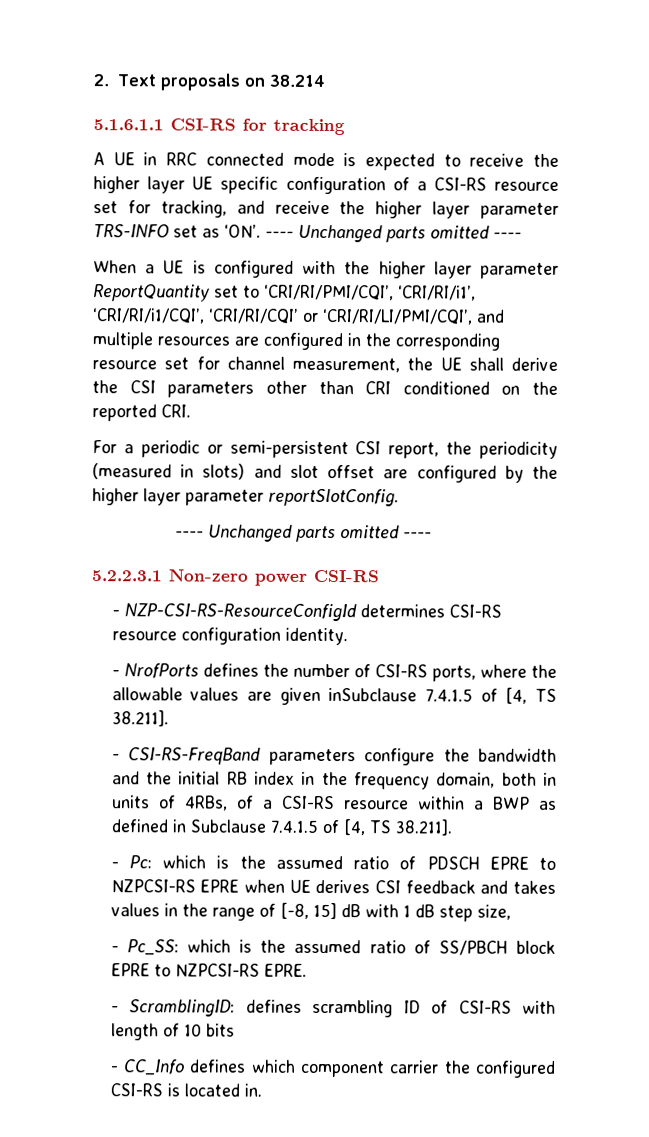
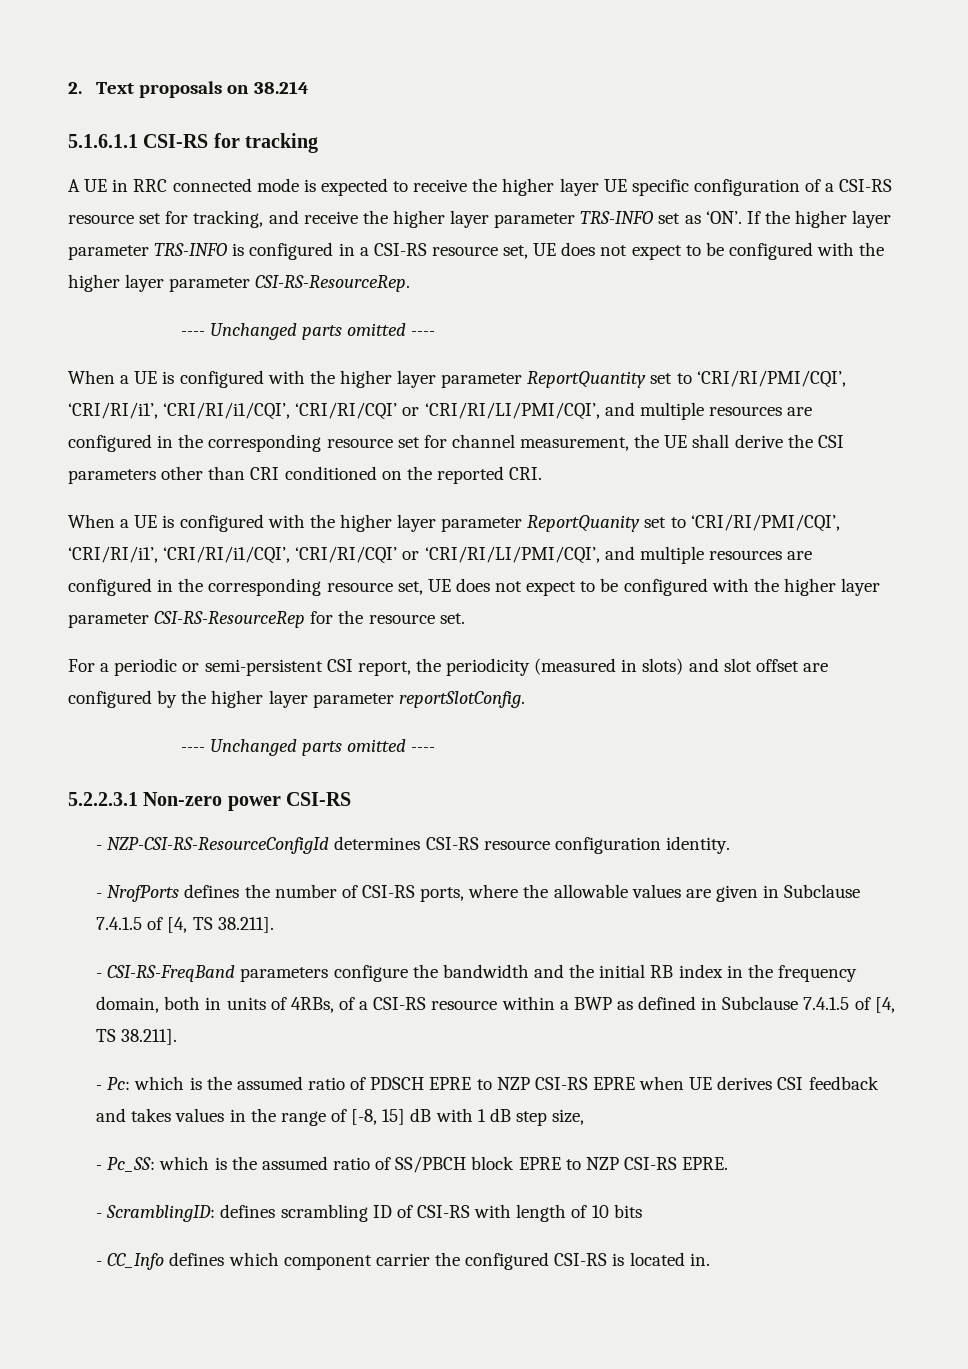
(261, 231) none -> [746,210,892,228] [68,242,885,260] [68,274,411,292] If the higher layer parameter TRS-INFO is configured in a CSI-RS resource set, UE does not expect to be configured with the higher layer parameter CSI-RS-ResourceRep. //
(191, 411) none -> [68,514,840,532] [68,546,813,564] [68,578,881,596] [68,610,465,628] // When a UE is configured with the higher layer parameter ReportQuanity set to ‘CRI/RI/PMI/CQI’, ‘CRI/RI/i1’, ‘CRI/RI/i1/CQI’, ‘CRI/RI/CQI’ or ‘CRI/RI/LI/PMI/CQI’, and multiple resources are configured in the corresponding resource set, UE does not expect to be configured with the higher layer parameter CSI-RS-ResourceRep for the resource set.
[328,688,418,702] inSubclause -> [763,884,861,898] in Subclause
[110,879,196,893] NZPCSI-RS -> [496,1077,588,1090] NZP CSI-RS
[174,963,260,977] NZPCSI-RS -> [585,1157,677,1170] NZP CSI-RS

